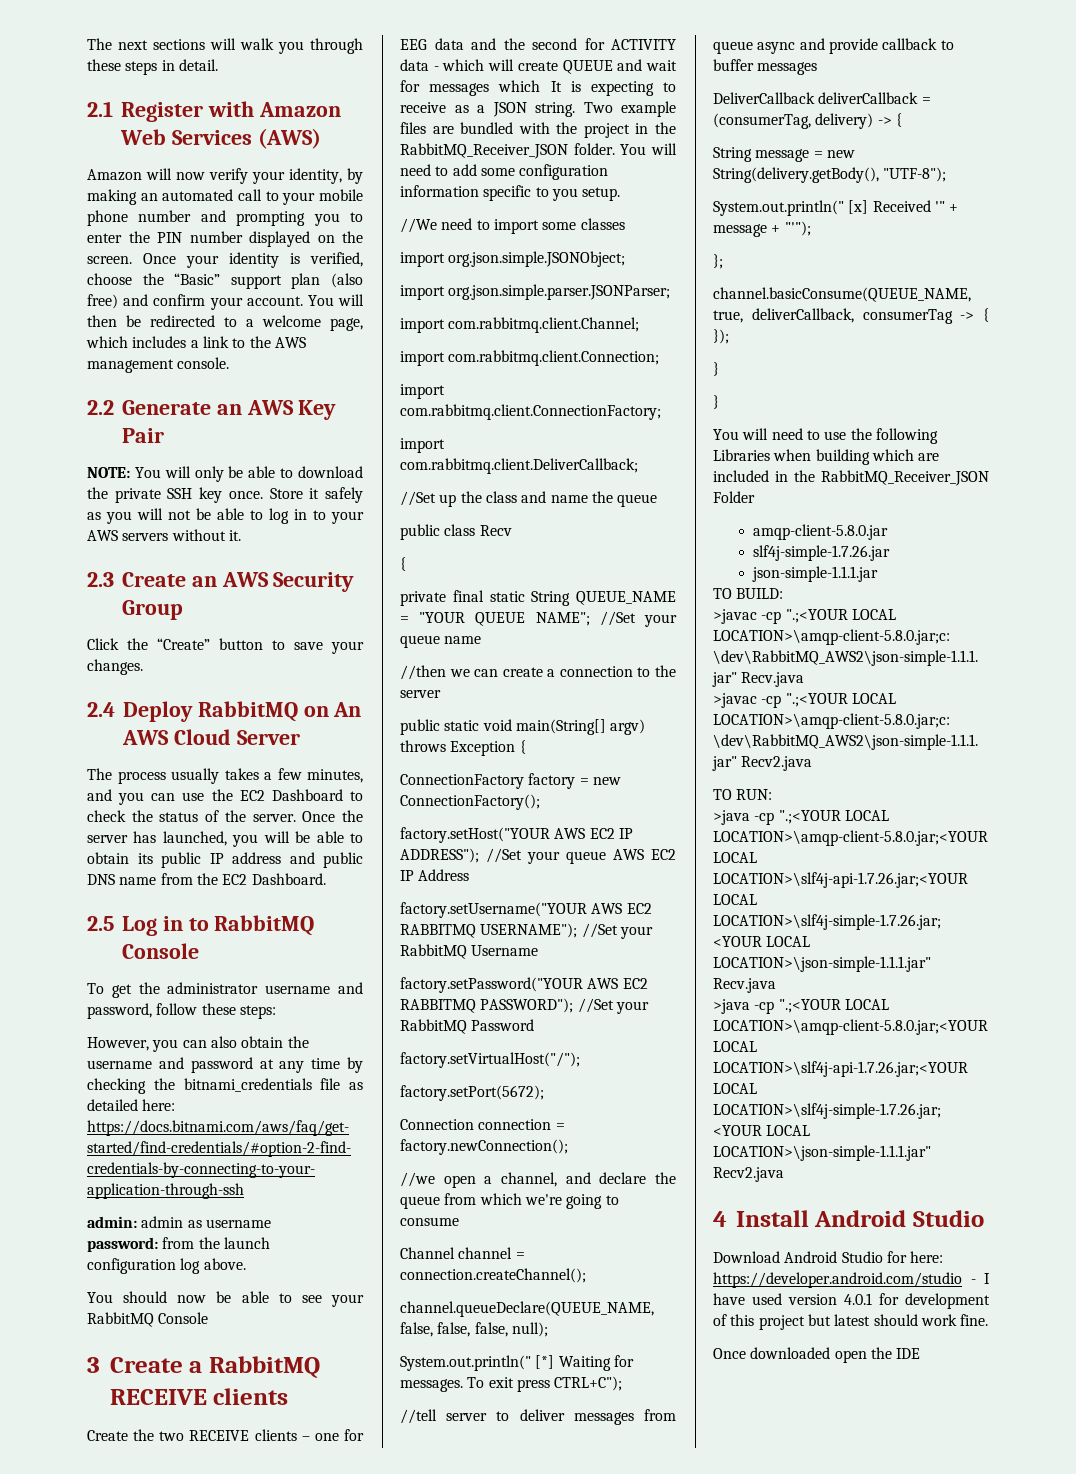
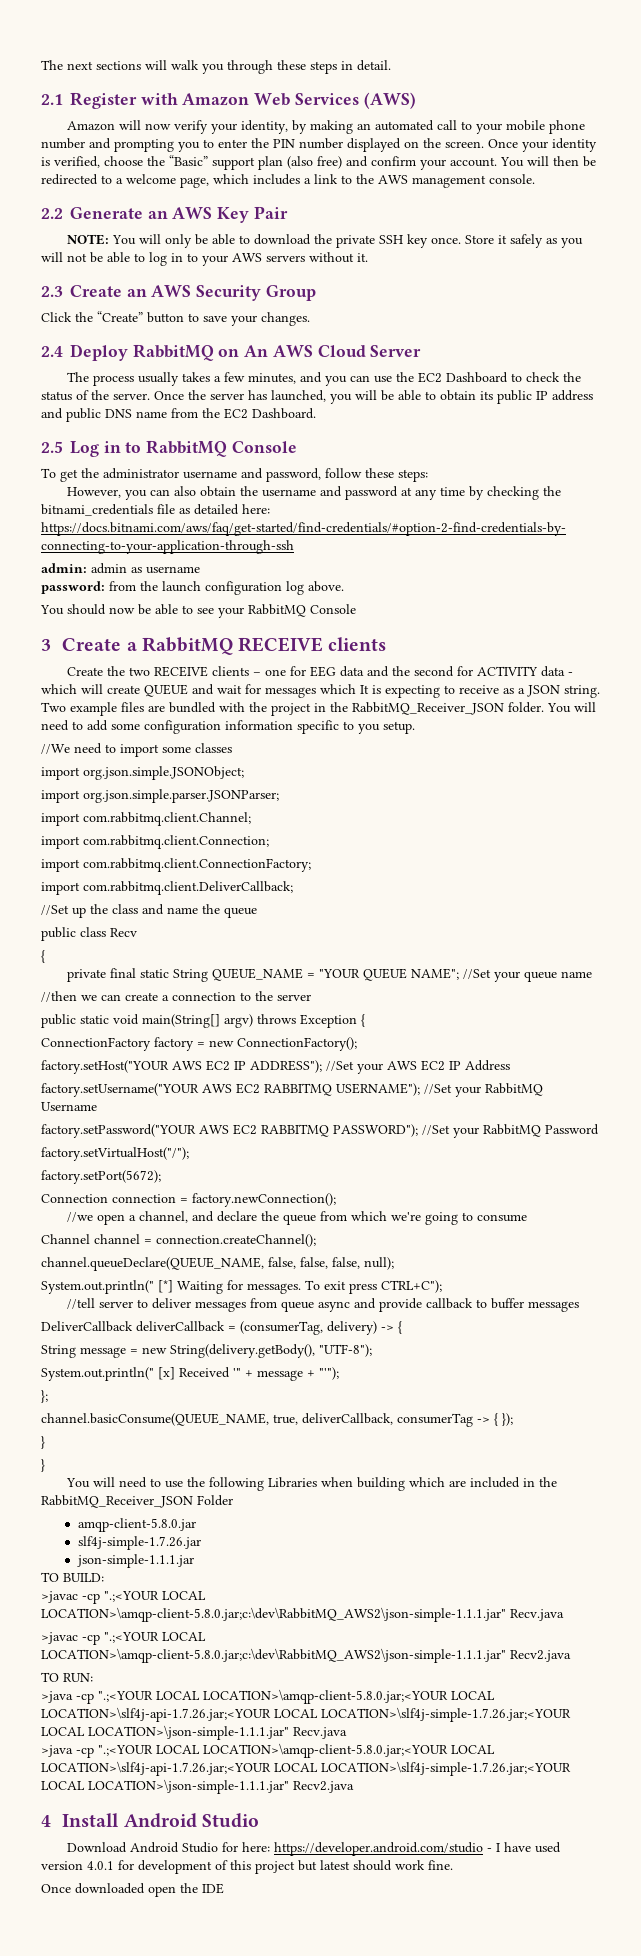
[566,851,606,864] queue -> (383, 1068) none

